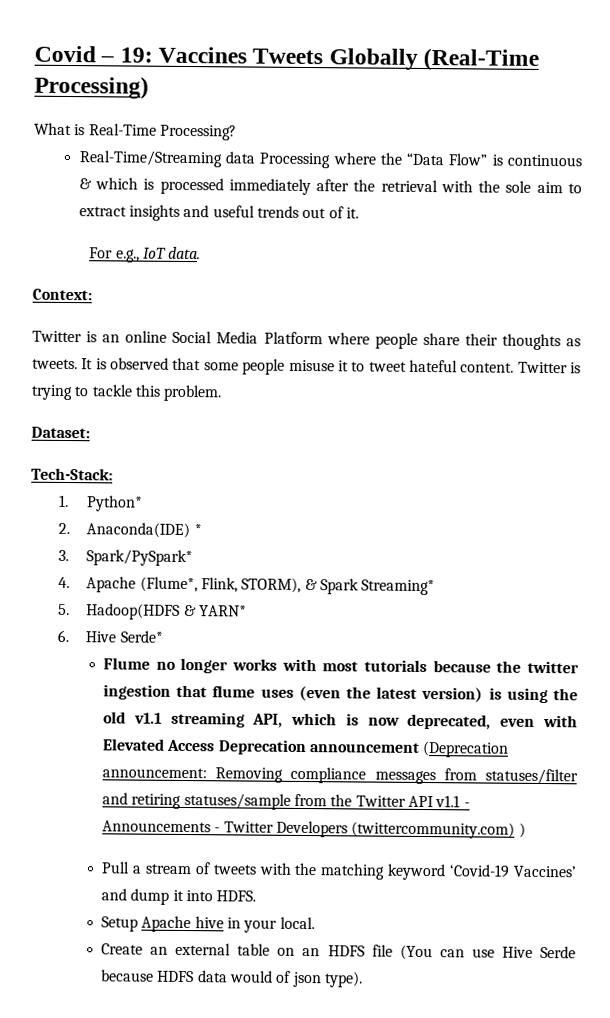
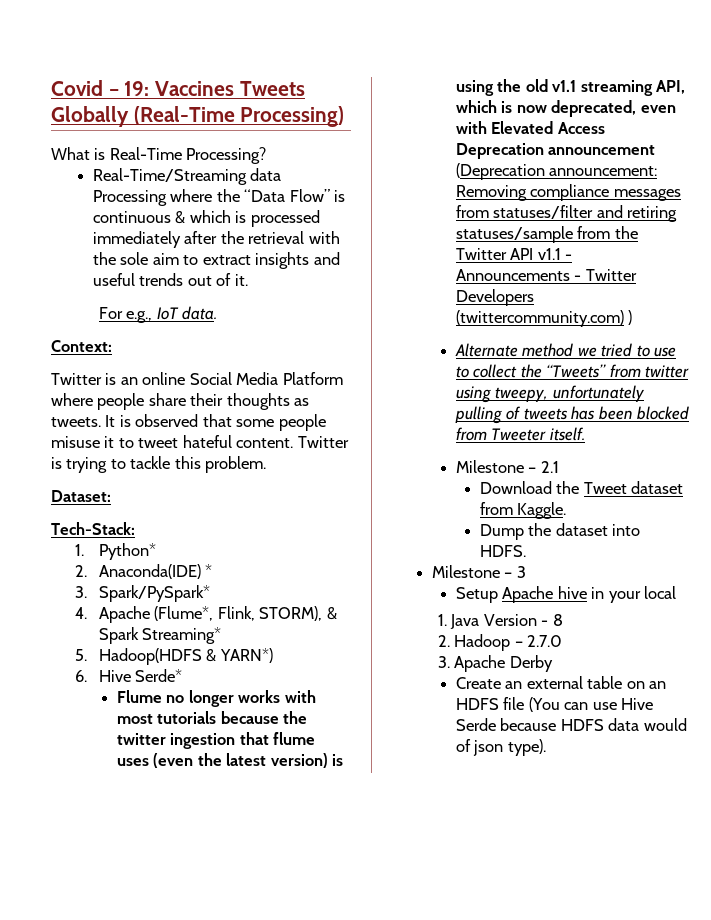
[199,605,248,617] YARN* -> [219,648,273,663] YARN*)
[101,861,577,881] [101,888,184,905] Pull a stream of tweets with the matching keyword ‘Covid-19 Vaccines’ and dump it -> [454,343,677,357] [455,364,690,378] [455,385,645,403] [454,406,690,424] [455,427,585,441] [455,460,559,473] [479,481,684,494] [479,502,567,519] [479,523,608,540] Alternate method we tried to use to collect the “Tweets” from twitter using tweepy, unfortunately pulling of tweets has been blocked from Tweeter itself. // Milestone – 2.1 // Download the Tweet dataset from Kaggle. // Dump the dataset
(257, 896) none -> [432,565,526,578] // Milestone – 3
[279,916,315,930] local. -> [644,586,677,599] [437,614,563,629] [437,634,563,651] [437,655,553,672] local // 1. Java Version - 8 // 2. Hadoop – 2.7.0 // 3. Apache Derby

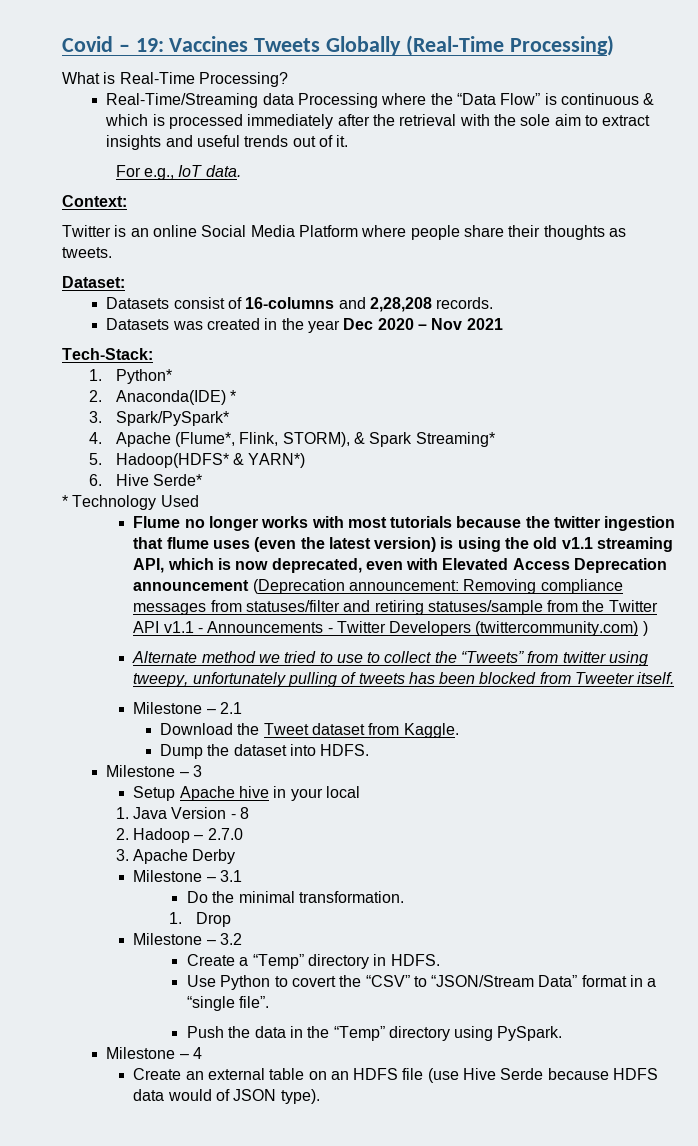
[105,414,326,431] [51,435,349,448] [51,456,267,473] [51,490,111,502] It is observed that some people misuse it to tweet hateful content. Twitter is trying to tackle this problem. // Dataset: -> [62,276,125,288] [106,297,494,312] [106,318,503,333] // Dataset: // Datasets consist of 16-columns and 2,28,208 records. // Datasets was created in the year Dec 2020 – Nov 2021
[98,648,202,665] Hadoop(HDFS -> [115,453,229,468] Hadoop(HDFS*
(183, 675) none -> [62,495,199,510] // * Technology Used
(553, 663) none -> [133,870,242,882] [186,891,404,903] [169,912,232,927] [133,933,242,945] [186,954,440,969] [186,975,657,990] [186,996,270,1011] [186,1026,563,1041] [106,1047,203,1059] // Milestone – 3.1 // Do the minimal transformation. // 1. Drop // Milestone – 3.2 // Create a “Temp” directory in HDFS. // Use Python to covert the “CSV” to “JSON/Stream Data” format in a “single file”. // Push the data in the “Temp” directory using PySpark. // Milestone – 4
[528,697,617,712] (You can use -> [427,1068,459,1083] (use
[473,740,504,756] json -> [233,1089,277,1101] JSON

